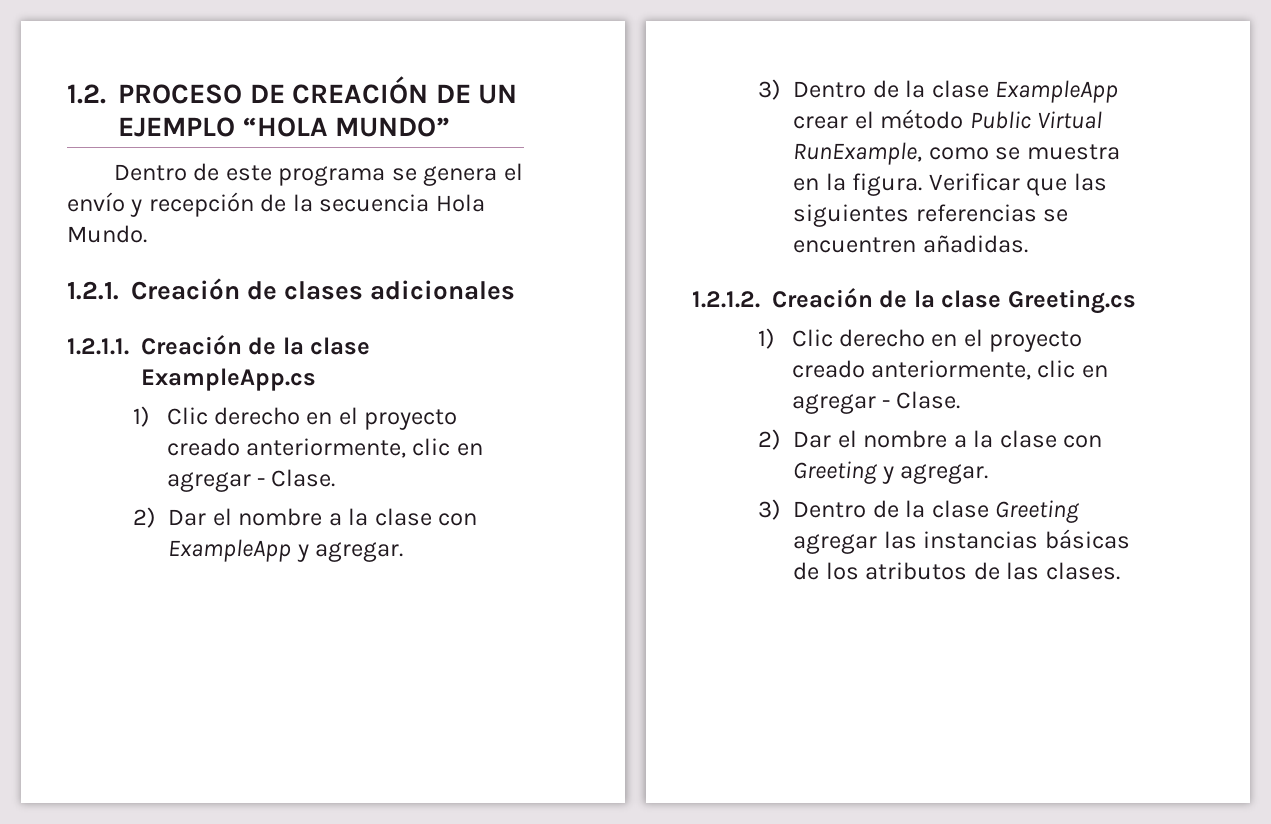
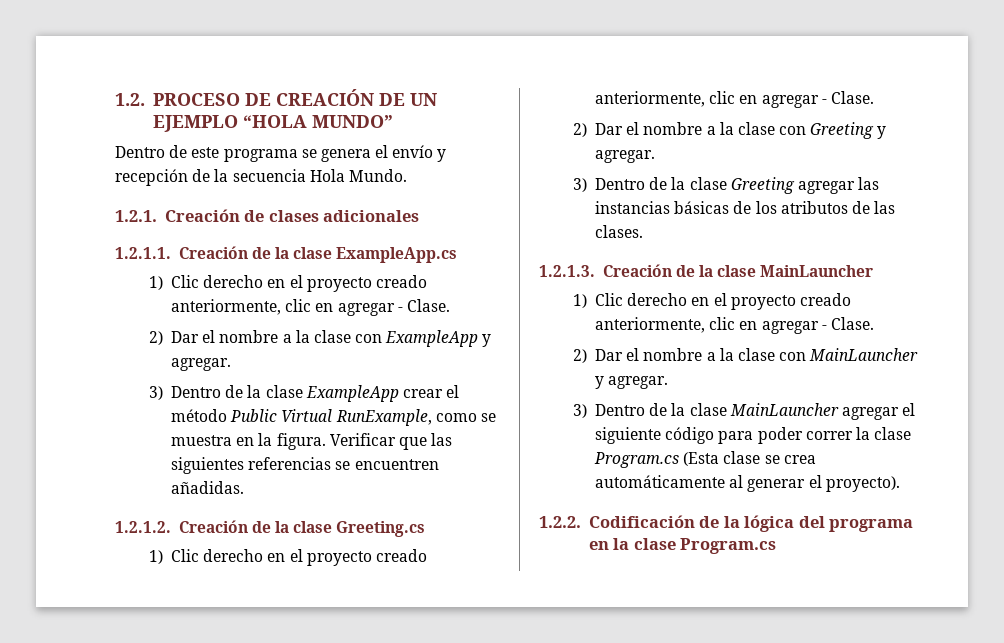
(1120, 571) none -> [539,264,874,277] [573,293,851,310] [594,317,874,334] [573,348,919,363] [594,376,669,389] [573,403,916,420] [594,427,912,444] [593,451,816,468] [594,475,900,492] [539,515,914,532] [588,538,777,554] // 1.2.1.3. Creación de la clase MainLauncher // 1) Clic derecho en el proyecto creado anteriormente, clic en agregar - Clase. // 2) Dar el nombre a la clase con MainLauncher y agregar. // 3) Dentro de la clase MainLauncher agregar el siguiente código para poder correr la clase Program.cs (Esta clase se crea automáticamente al generar el proyecto). // 1.2.2. Codificación de la lógica del programa en la clase Program.cs

